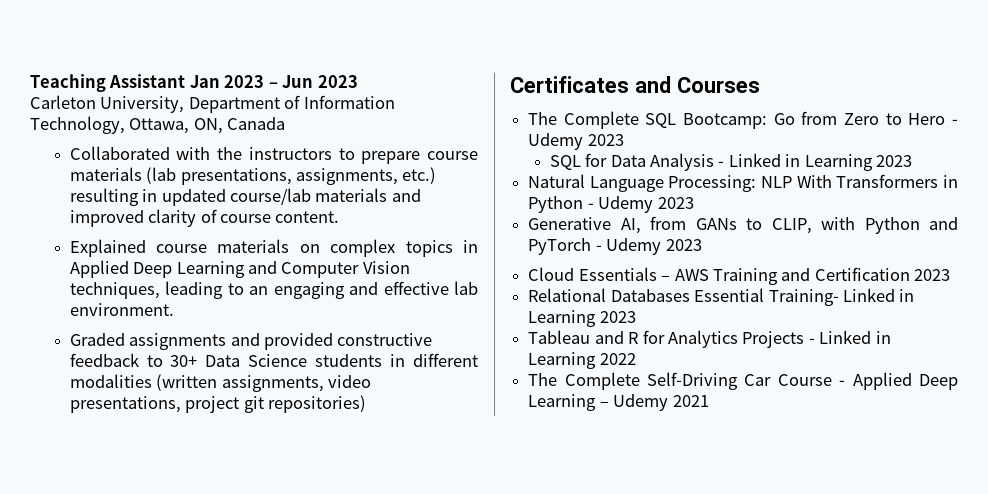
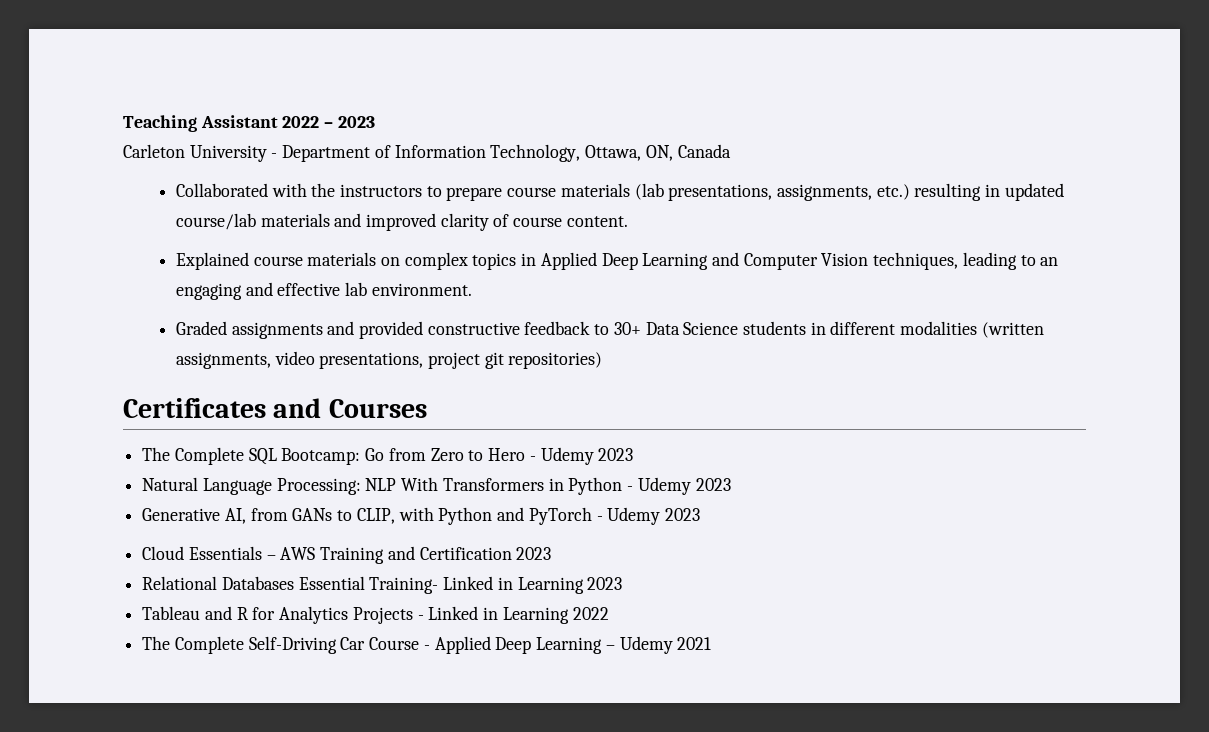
[189,75,314,88] Jan 2023 – Jun -> [282,116,334,128] 2022 –
[100,96,185,113] University, -> [189,145,278,162] University -
[549,153,913,171] // SQL for Data Analysis - Linked in Learning 2023 -> (634, 454) none

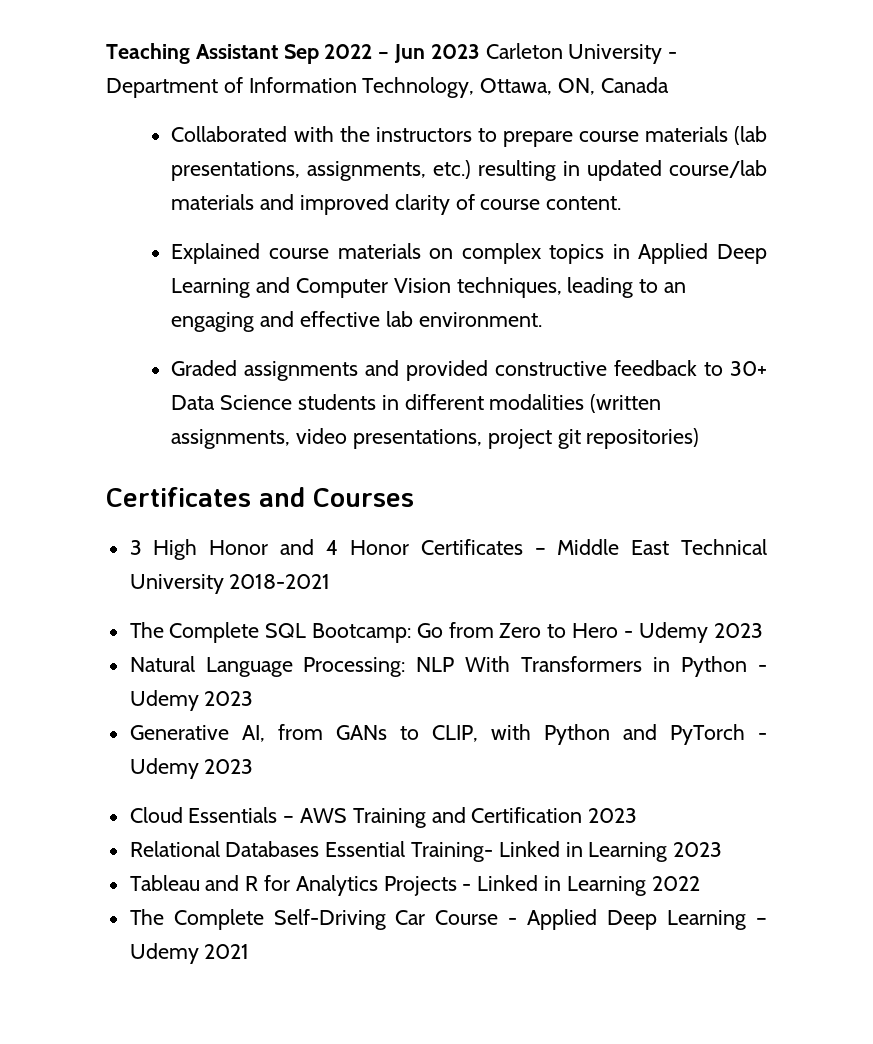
(278, 121) none -> [283,44,319,64] Sep
[337,116,375,128] 2023 // -> [394,44,480,63] Jun 2023
(427, 408) none -> [129,539,767,560] [129,574,331,594] // 3 High Honor and 4 Honor Certificates – Middle East Technical University 2018-2021

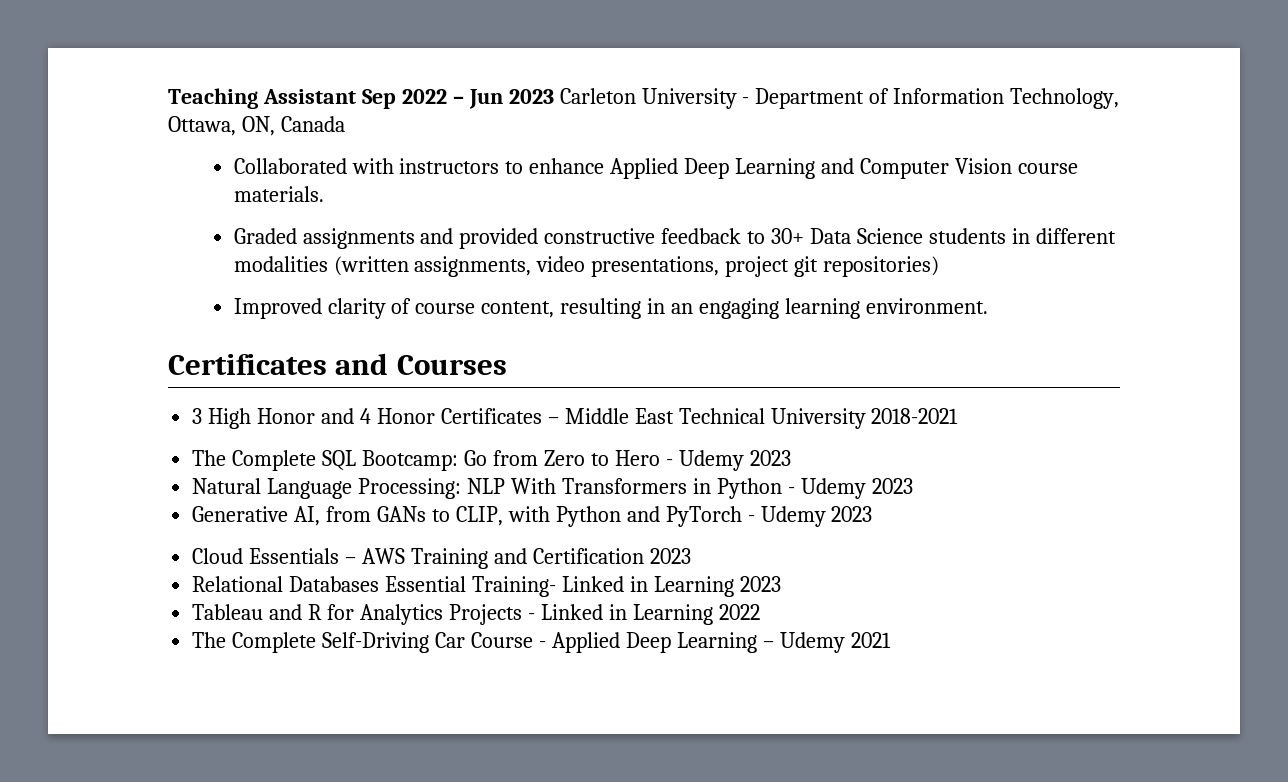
[339,126,370,142] the -> (394, 166) none
[502,126,767,147] [171,160,767,181] [171,194,622,215] [171,243,630,264] prepare course materials (lab presentations, assignments, etc.) resulting in updated course/lab materials and improved clarity of course content. // Explained course materials on complex topics in -> [529,158,605,174] enhance
[456,277,687,298] [171,311,542,332] techniques, leading to an engaging and effective lab environment. -> [1017,163,1078,174] [233,186,324,202] course materials.
(700, 438) none -> [233,298,988,319] // Improved clarity of course content, resulting in an engaging learning environment.

